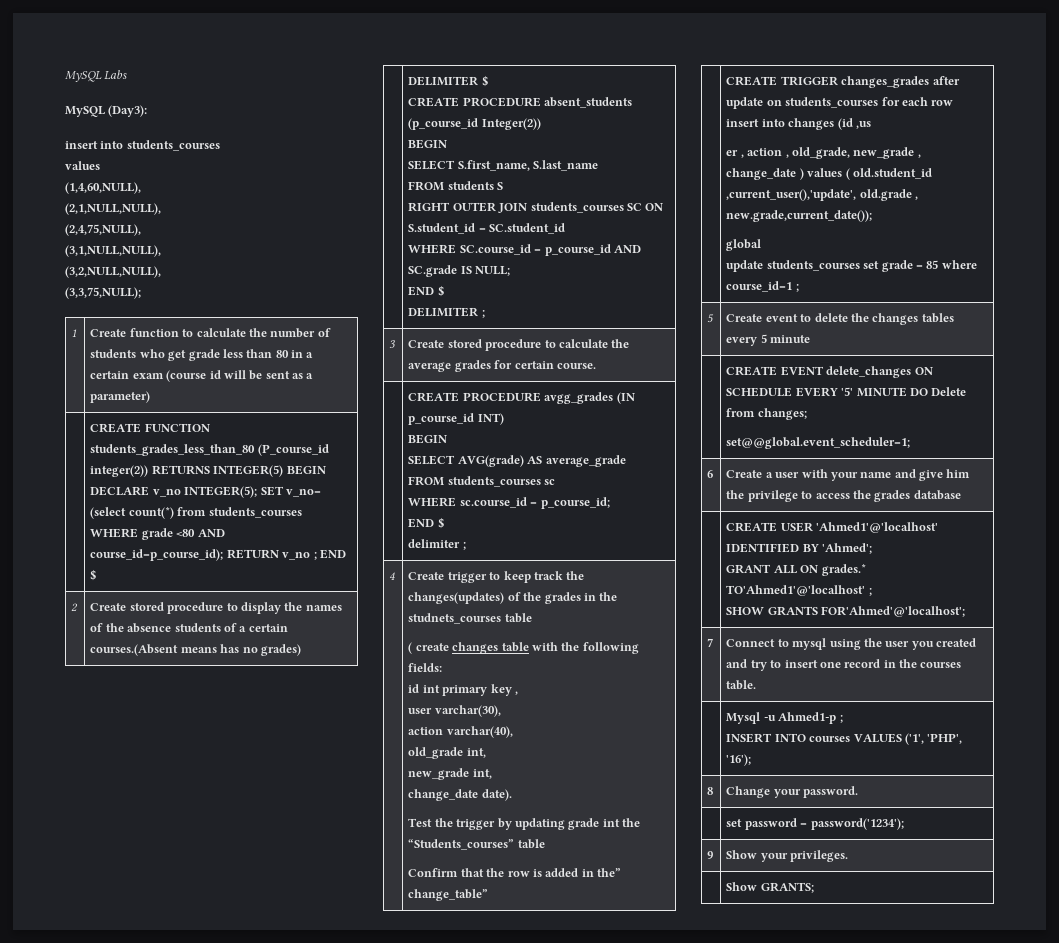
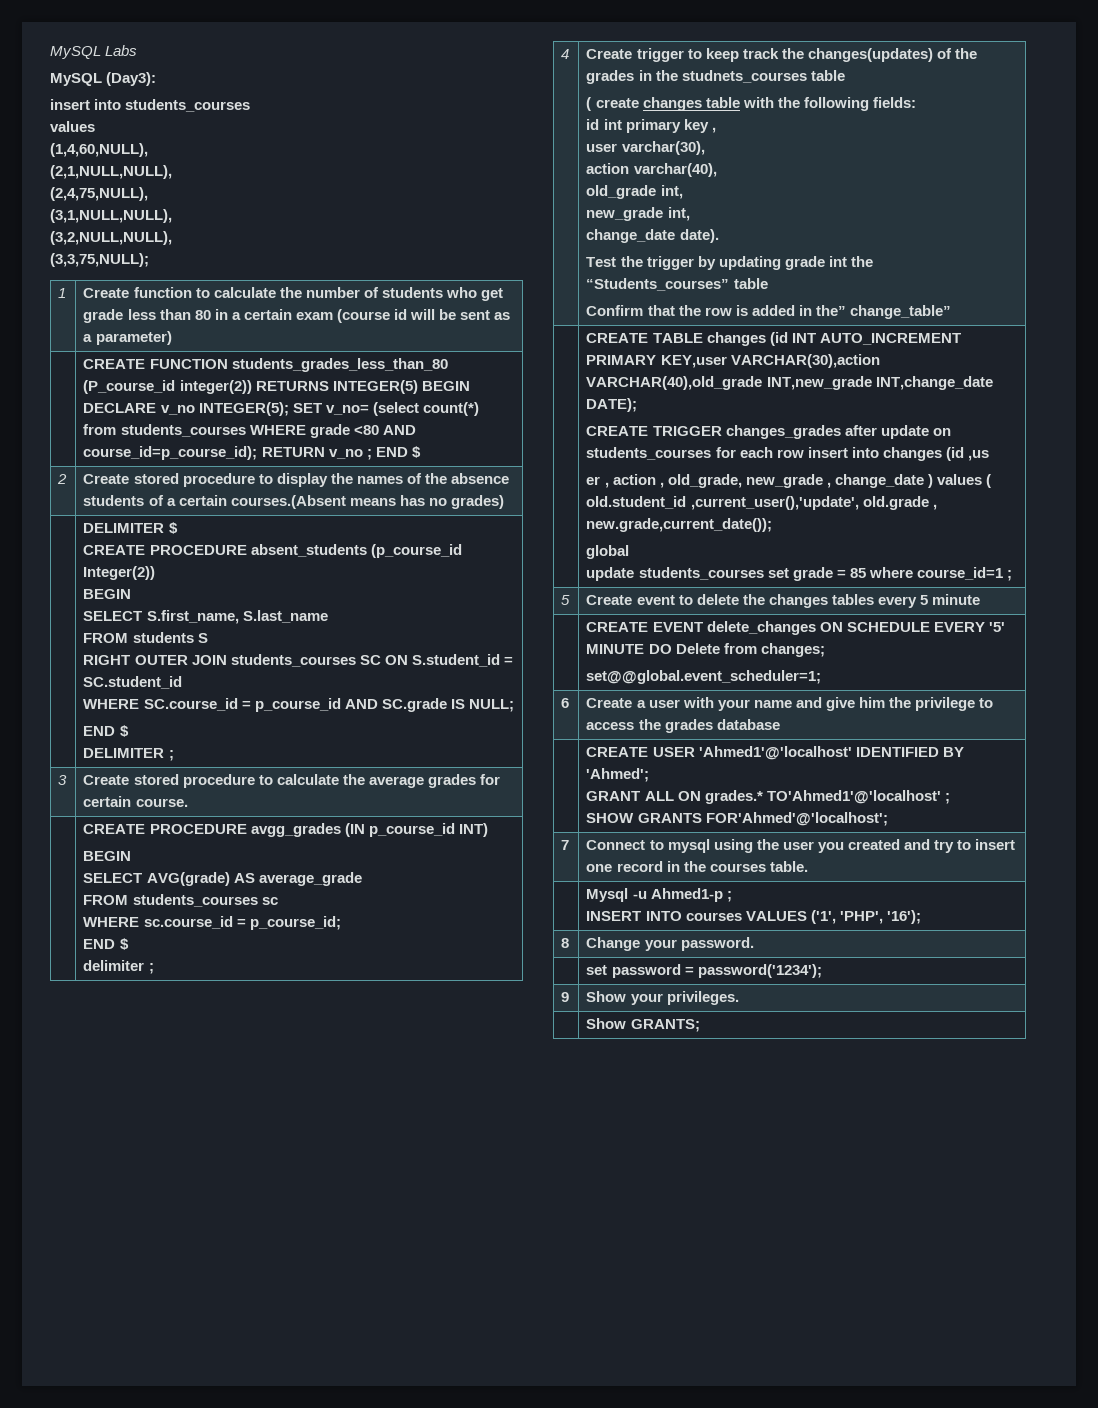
(778, 81) none -> [652,332,961,346] [586,354,880,368] [586,376,993,390] [586,398,638,412] [586,426,649,436] TABLE changes (id INT AUTO_INCREMENT PRIMARY KEY,user VARCHAR(30),action VARCHAR(40),old_grade INT,new_grade INT,change_date DATE); // CREATE

